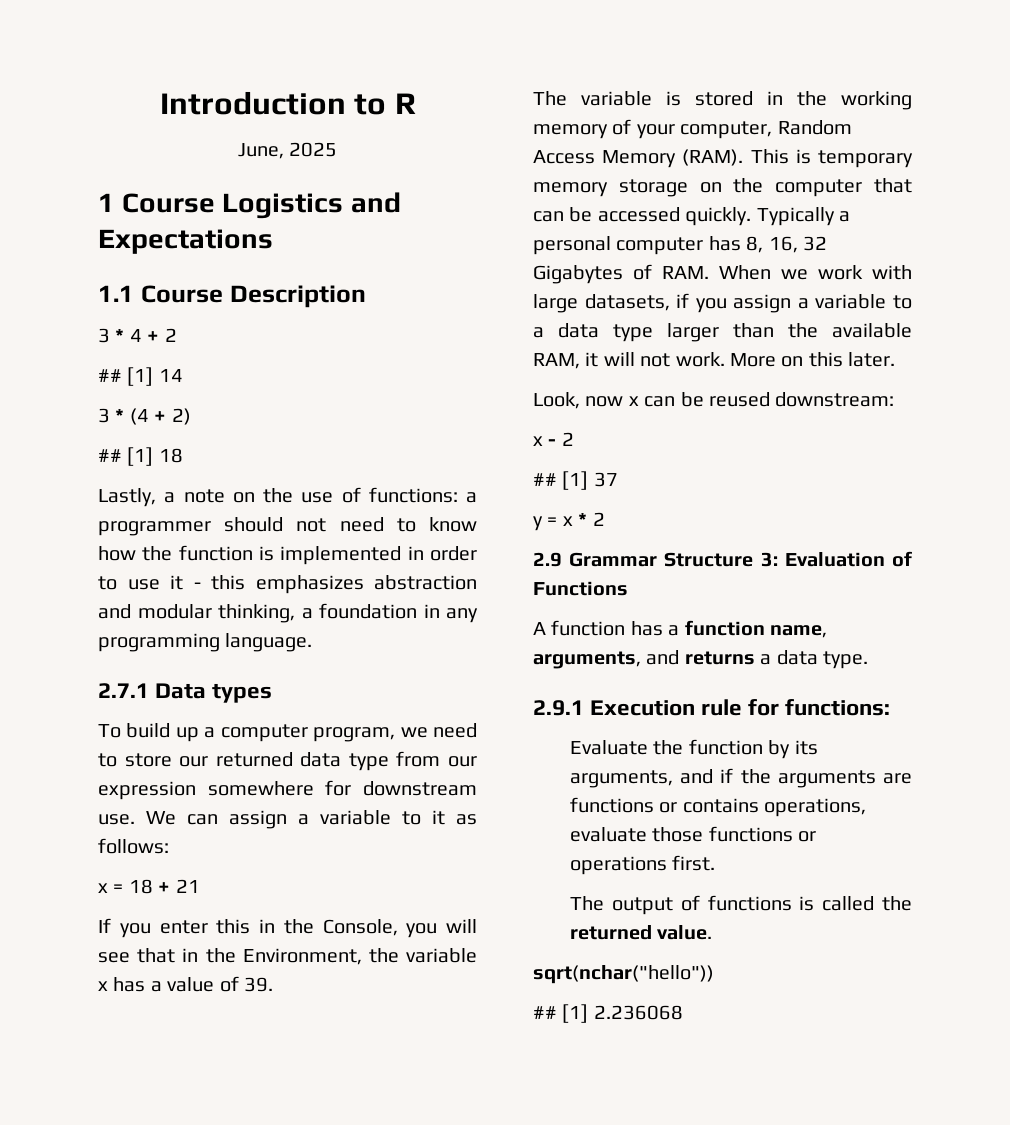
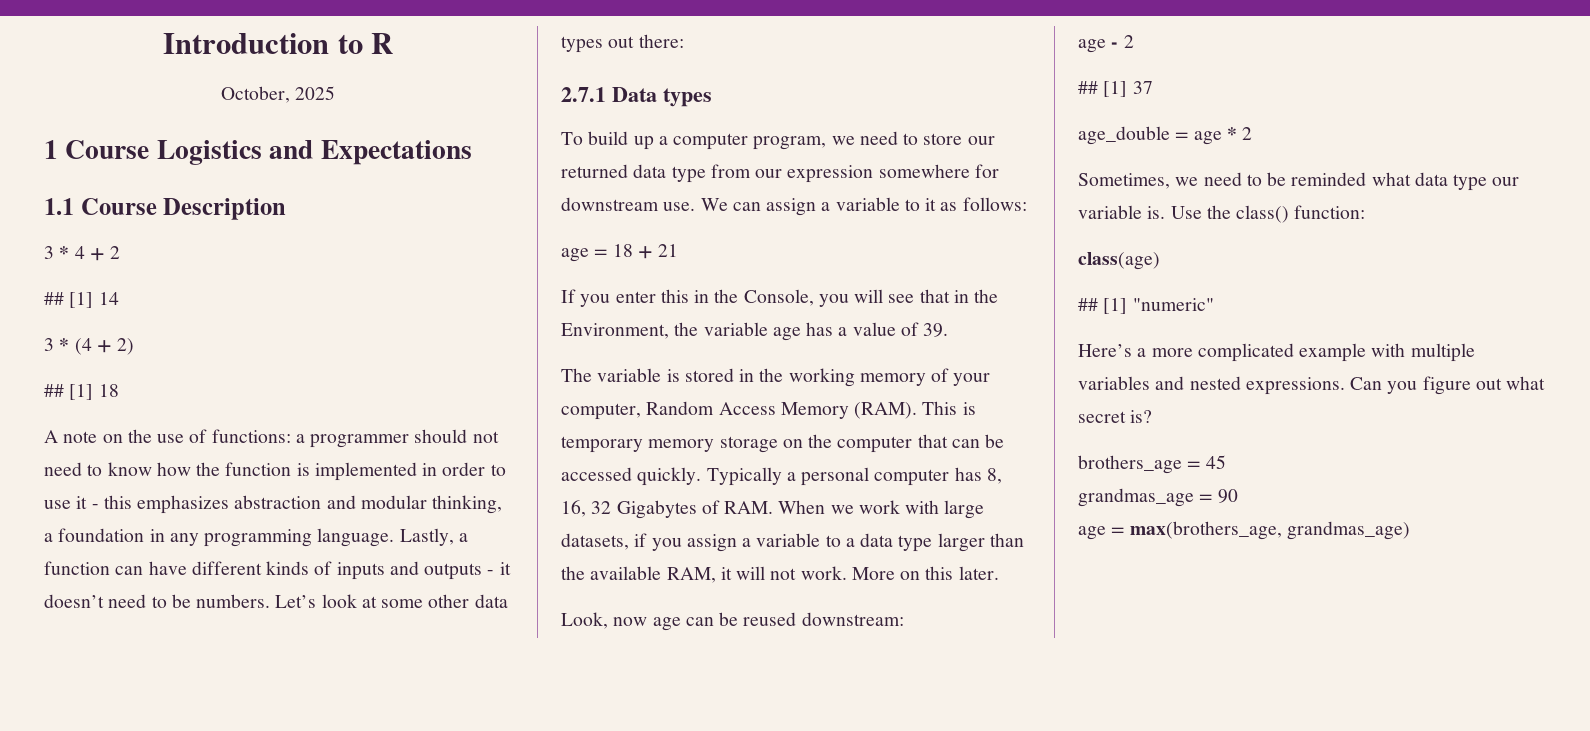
[237,143,284,159] June, -> [220,86,290,103] October,
[98,488,176,507] Lastly, a -> [44,430,58,443] A
(313, 642) none -> [399,528,468,546] [44,561,511,580] [44,594,508,608] [561,34,684,53] Lastly, a function can have different kinds of inputs and outputs - it doesn’t need to be numbers. Let’s look at some other data types out there:
[98,883,108,893] x -> [561,248,589,262] age
[98,981,108,991] x -> [772,327,801,341] age
[628,396,639,406] x -> [652,617,681,631] age
[533,436,543,446] x -> [1078,39,1106,53] age
[533,516,573,531] y = x -> [1078,126,1222,145] age_double = age
[533,551,912,567] [533,581,628,596] [533,620,827,638] [533,650,868,669] [533,699,891,716] [569,739,818,759] [569,768,912,788] [569,797,867,817] [569,826,817,842] [569,855,716,875] [569,895,912,915] [569,925,713,940] [533,965,714,984] [533,1004,683,1023] 2.9 Grammar Structure 3: Evaluation of Functions // A function has a function name, arguments, and returns a data type. // 2.9.1 Execution rule for functions: // Evaluate the function by its arguments, and if the arguments are functions or contains operations, evaluate those functions or operations first. // The output of functions is called the returned value. // sqrt(nchar("hello")) // ## [1] 2.236068 -> [1078,172,1520,191] [1078,205,1366,223] [1078,252,1160,270] [1078,298,1214,314] [1078,343,1475,362] [1078,376,1546,395] [1078,410,1153,423] [1078,455,1226,474] [1078,488,1238,507] [1078,521,1410,540] Sometimes, we need to be reminded what data type our variable is. Use the class() function: // class(age) // ## [1] "numeric" // Here’s a more complicated example with multiple variables and nested expressions. Can you figure out what secret is? // brothers_age = 45 // grandmas_age = 90 // age = max(brothers_age, grandmas_age)

